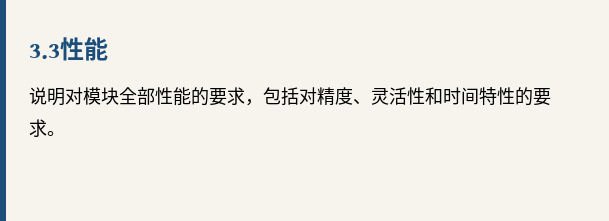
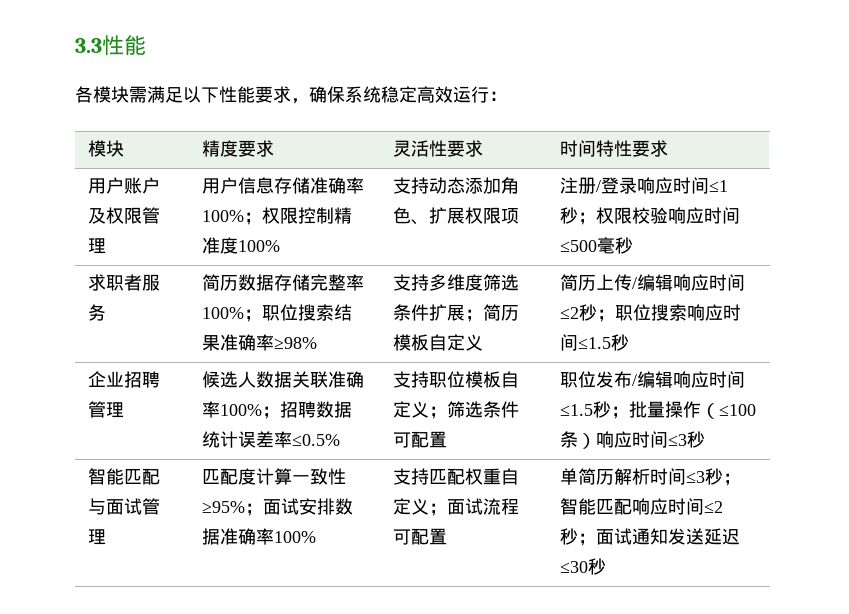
[29,87,443,106] 说明对模块全部性能的要求，包括对精度、灵活性和 -> [75,86,507,104] [87,140,124,157] [201,140,274,157] [392,140,483,157] 各模块需满足以下性能要求，确保系统稳定高效运行： // 模块 | 精度要求 | 灵活性要求 |
[515,87,551,106] [29,119,65,137] 的要求。 -> [631,140,668,157] [87,177,160,194] [87,207,160,224] [87,238,106,254] [201,177,364,194] [201,207,352,225] [201,237,280,254] [392,177,519,194] [392,207,519,225] [559,177,728,194] [559,207,740,225] [559,237,633,254] [87,274,160,291] [87,304,106,321] [201,274,364,291] [201,304,352,322] [201,334,317,351] [392,274,519,291] [392,304,519,322] [392,334,483,351] [559,274,745,291] [559,304,741,322] [559,334,629,351] [87,371,160,388] [87,401,124,418] [201,371,364,388] [201,401,352,419] [201,431,340,448] [392,371,519,388] [392,401,519,419] [392,431,447,448] [559,371,745,388] [559,401,756,419] [559,431,705,449] [87,468,160,485] [87,498,160,515] [87,529,106,545] [201,468,346,485] [201,498,353,516] [201,528,316,545] [392,468,519,485] [392,498,519,516] [392,528,447,545] [559,468,741,486] [559,498,723,515] [559,528,740,546] [559,558,606,575] 要求 // 用户账户及权限管理 | 用户信息存储准确率100%；权限控制精准度100% | 支持动态添加角色、扩展权限项 | 注册/登录响应时间≤1秒；权限校验响应时间≤500毫秒 // 求职者服务 | 简历数据存储完整率100%；职位搜索结果准确率≥98% | 支持多维度筛选条件扩展；简历模板自定义 | 简历上传/编辑响应时间≤2秒；职位搜索响应时间≤1.5秒 // 企业招聘管理 | 候选人数据关联准确率100%；招聘数据统计误差率≤0.5% | 支持职位模板自定义；筛选条件可配置 | 职位发布/编辑响应时间≤1.5秒；批量操作（≤100条）响应时间≤3秒 // 智能匹配与面试管理 | 匹配度计算一致性≥95%；面试安排数据准确率100% | 支持匹配权重自定义；面试流程可配置 | 单简历解析时间≤3秒；智能匹配响应时间≤2秒；面试通知发送延迟≤30秒

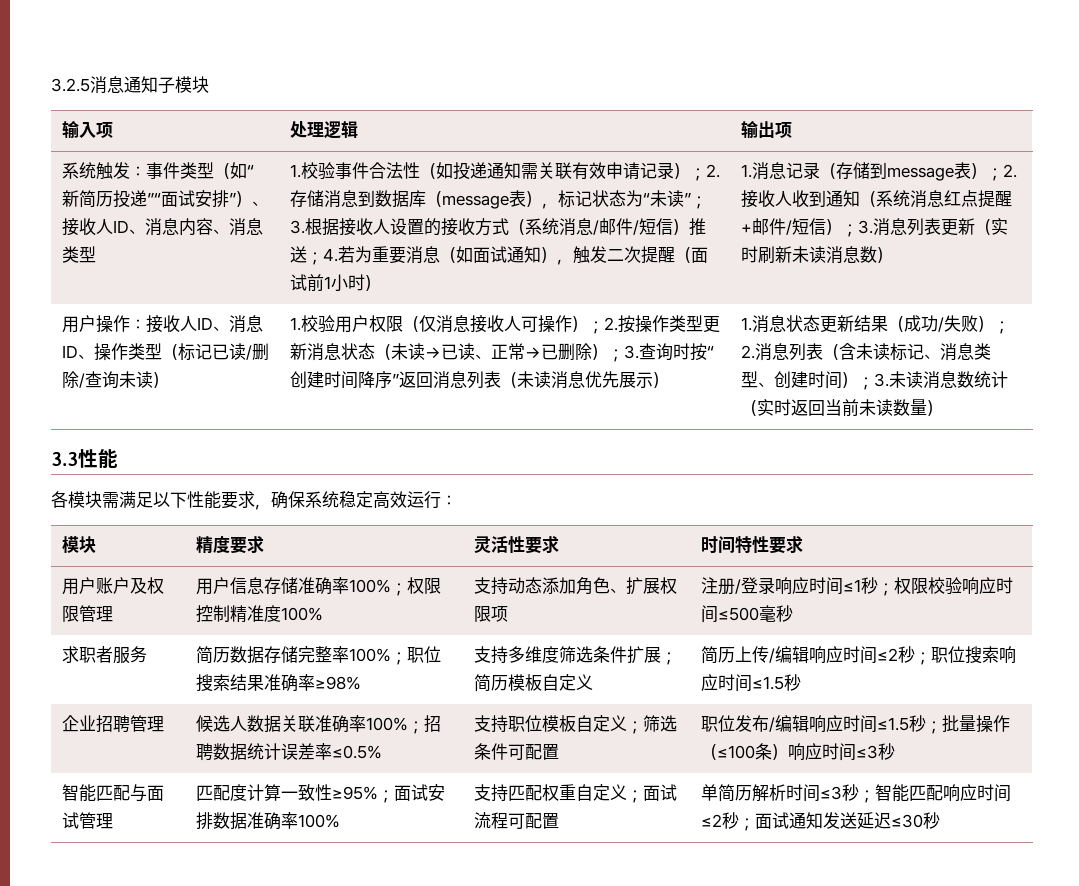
(75, 45) none -> [51,76,209,94] [61,120,113,138] [289,121,358,139] [740,120,792,138] [61,162,254,180] [61,190,268,208] [61,218,263,236] [61,246,96,263] [289,162,720,181] [289,190,707,209] [289,218,706,236] [289,246,708,265] [289,274,381,292] [740,162,1017,181] [740,190,1012,208] [740,218,1008,237] [740,246,893,264] [61,315,263,333] [61,343,269,361] [61,371,169,389] [289,315,720,334] [289,343,714,362] [289,371,669,389] [740,315,1010,334] [740,343,991,361] [740,371,1008,390] [740,399,943,417] 3.2.5消息通知子模块 // 输入项 | 处理逻辑 | 输出项 // 系统触发：事件类型（如“新简历投递”“面试安排”）、接收人ID、消息内容、消息类型 | 1.校验事件合法性（如投递通知需关联有效申请记录）；2.存储消息到数据库（message表），标记状态为“未读”；3.根据接收人设置的接收方式（系统消息/邮件/短信）推送；4.若为重要消息（如面试通知），触发二次提醒（面试前1小时） | 1.消息记录（存储到message表）；2.接收人收到通知（系统消息红点提醒+邮件/短信）；3.消息列表更新（实时刷新未读消息数） // 用户操作：接收人ID、消息ID、操作类型（标记已读/删除/查询未读） | 1.校验用户权限（仅消息接收人可操作）；2.按操作类型更新消息状态（未读→已读、正常→已删除）；3.查询时按“创建时间降序”返回消息列表（未读消息优先展示） | 1.消息状态更新结果（成功/失败）；2.消息列表（含未读标记、消息类型、创建时间）；3.未读消息数统计（实时返回当前未读数量） //

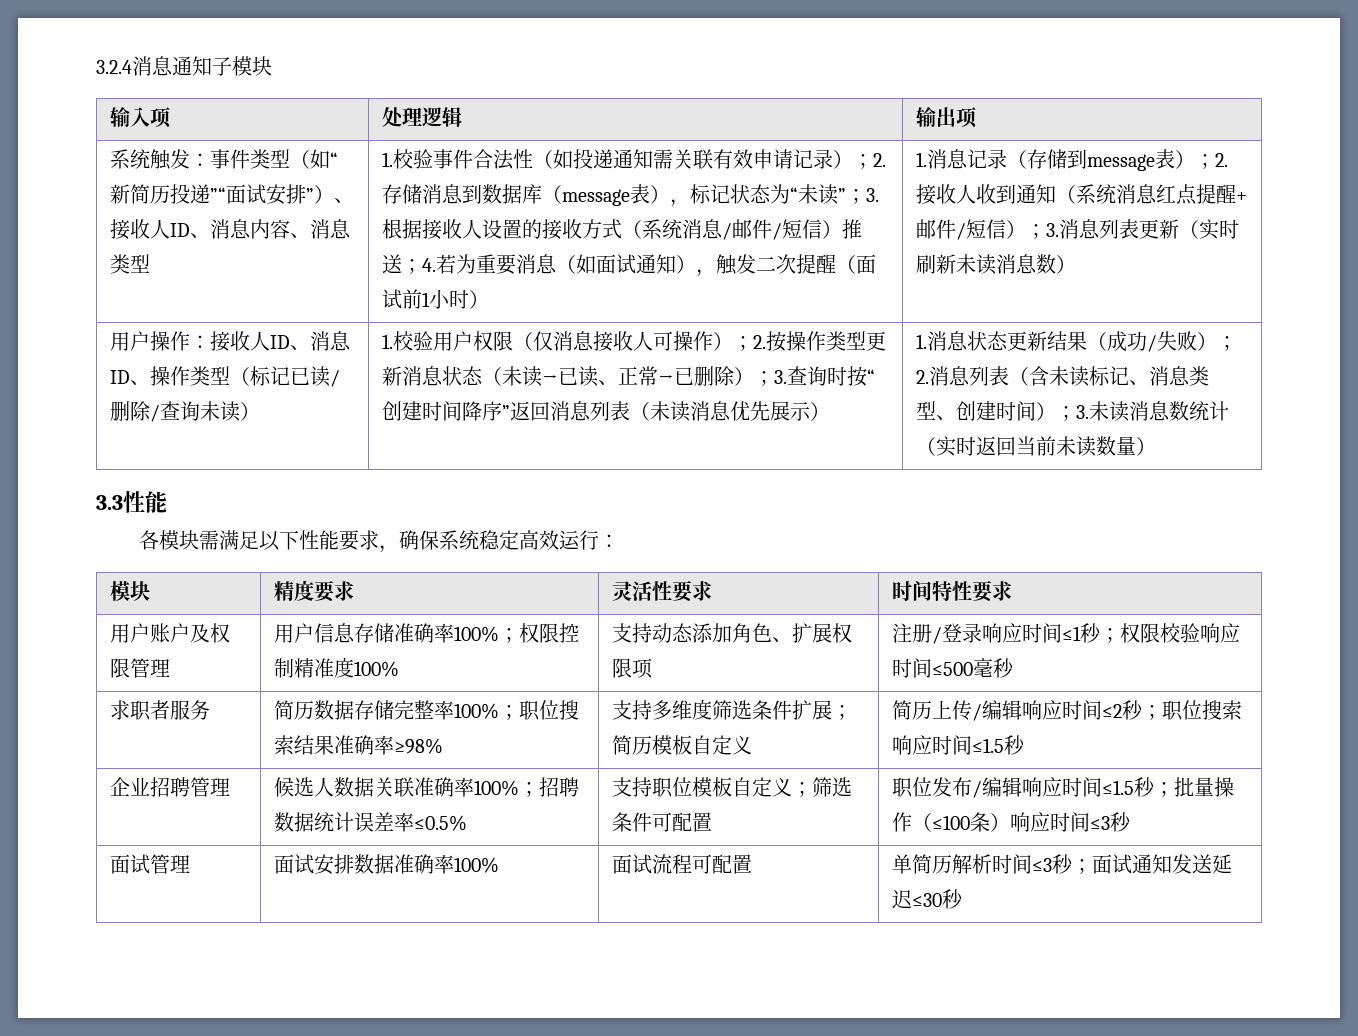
[51,78,90,92] 3.2.5 -> [96,60,132,74] 3.2.4
[61,784,147,802] 智能匹配与 -> (1132, 822) none
[195,784,394,803] 匹配度计算一致性≥95%； -> (191, 864) none
[473,784,643,803] 支持匹配权重自定义； -> (500, 865) none
[874,784,1011,802] [700,812,755,831] 智能匹配响应时间≤2秒； -> (1093, 866) none

